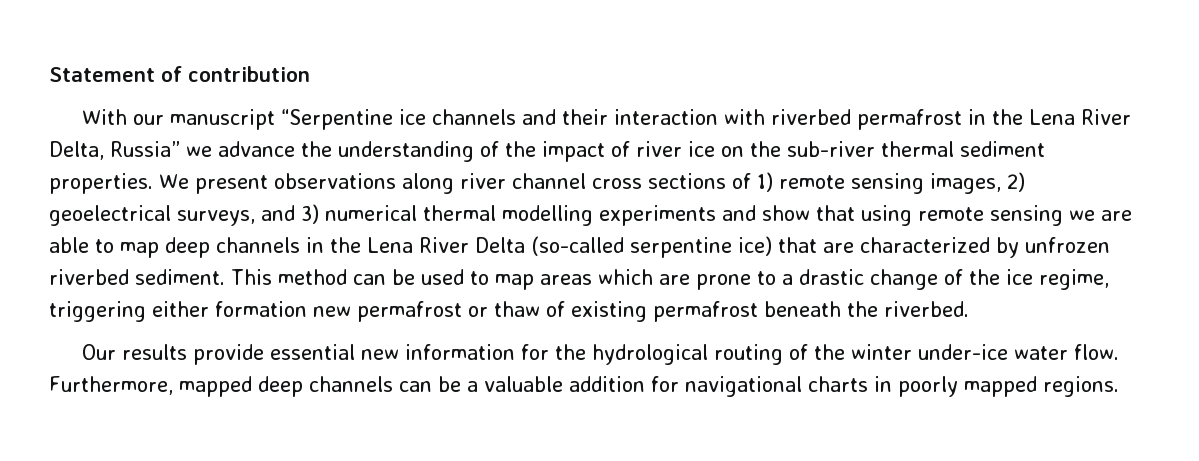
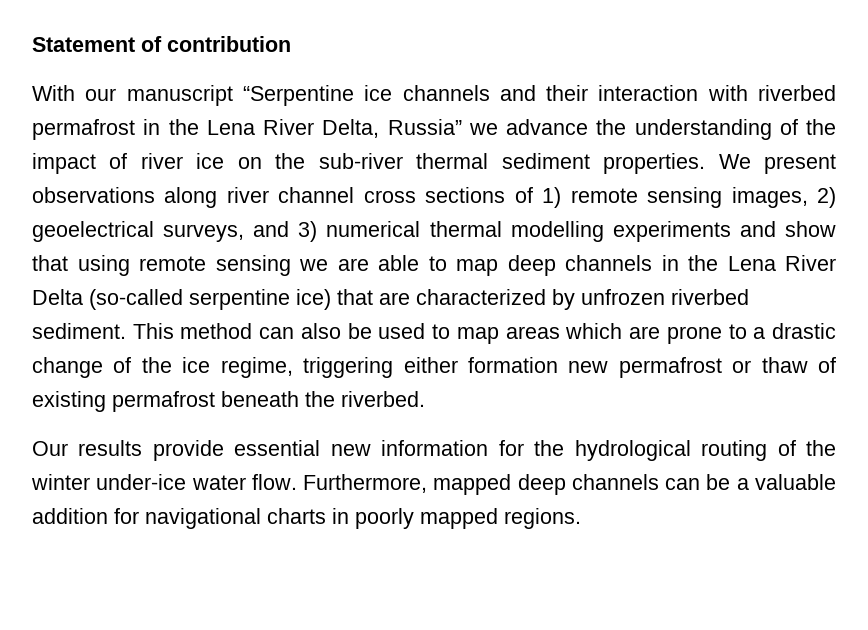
(386, 279) none -> [300,323,341,339] also

